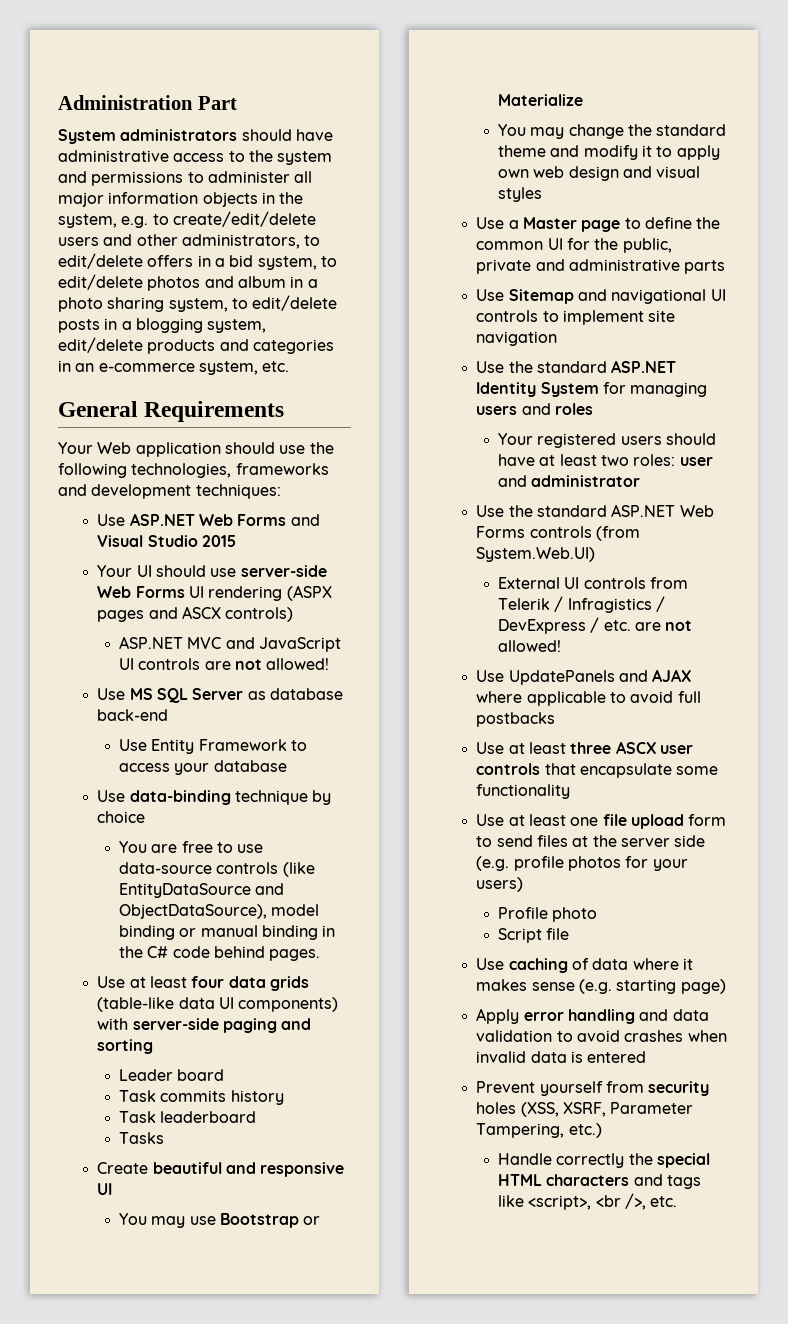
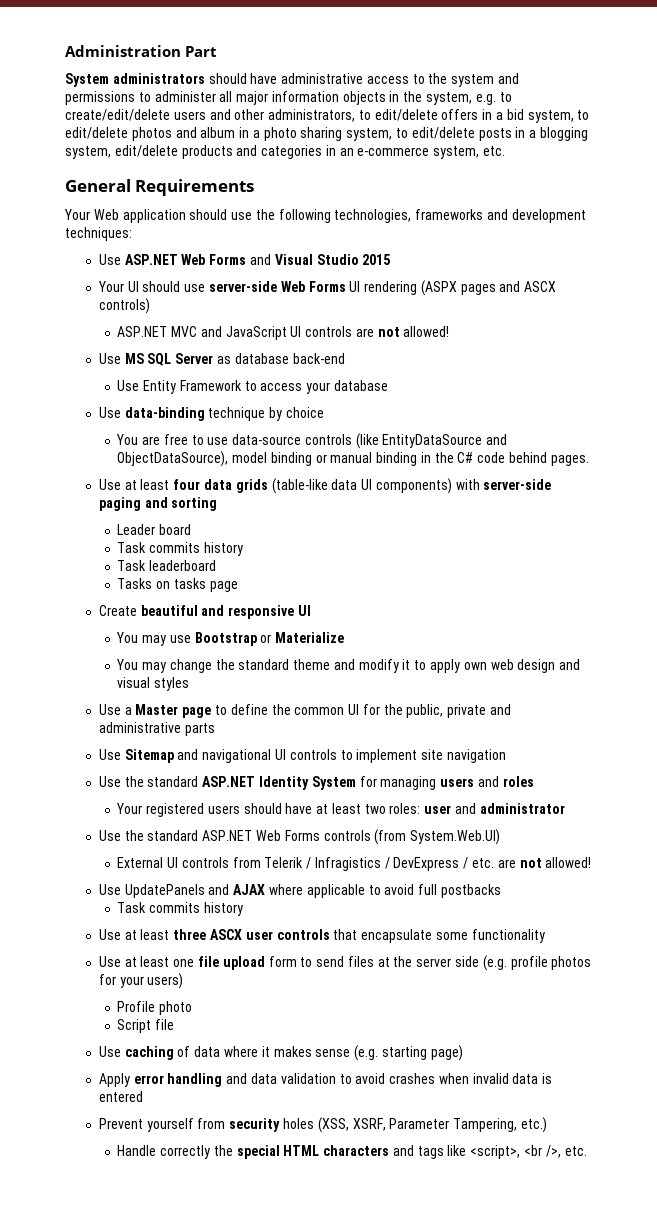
(164, 1138) none -> [156,578,238,592] on tasks page
(556, 719) none -> [117,902,243,916] // Task commits history

